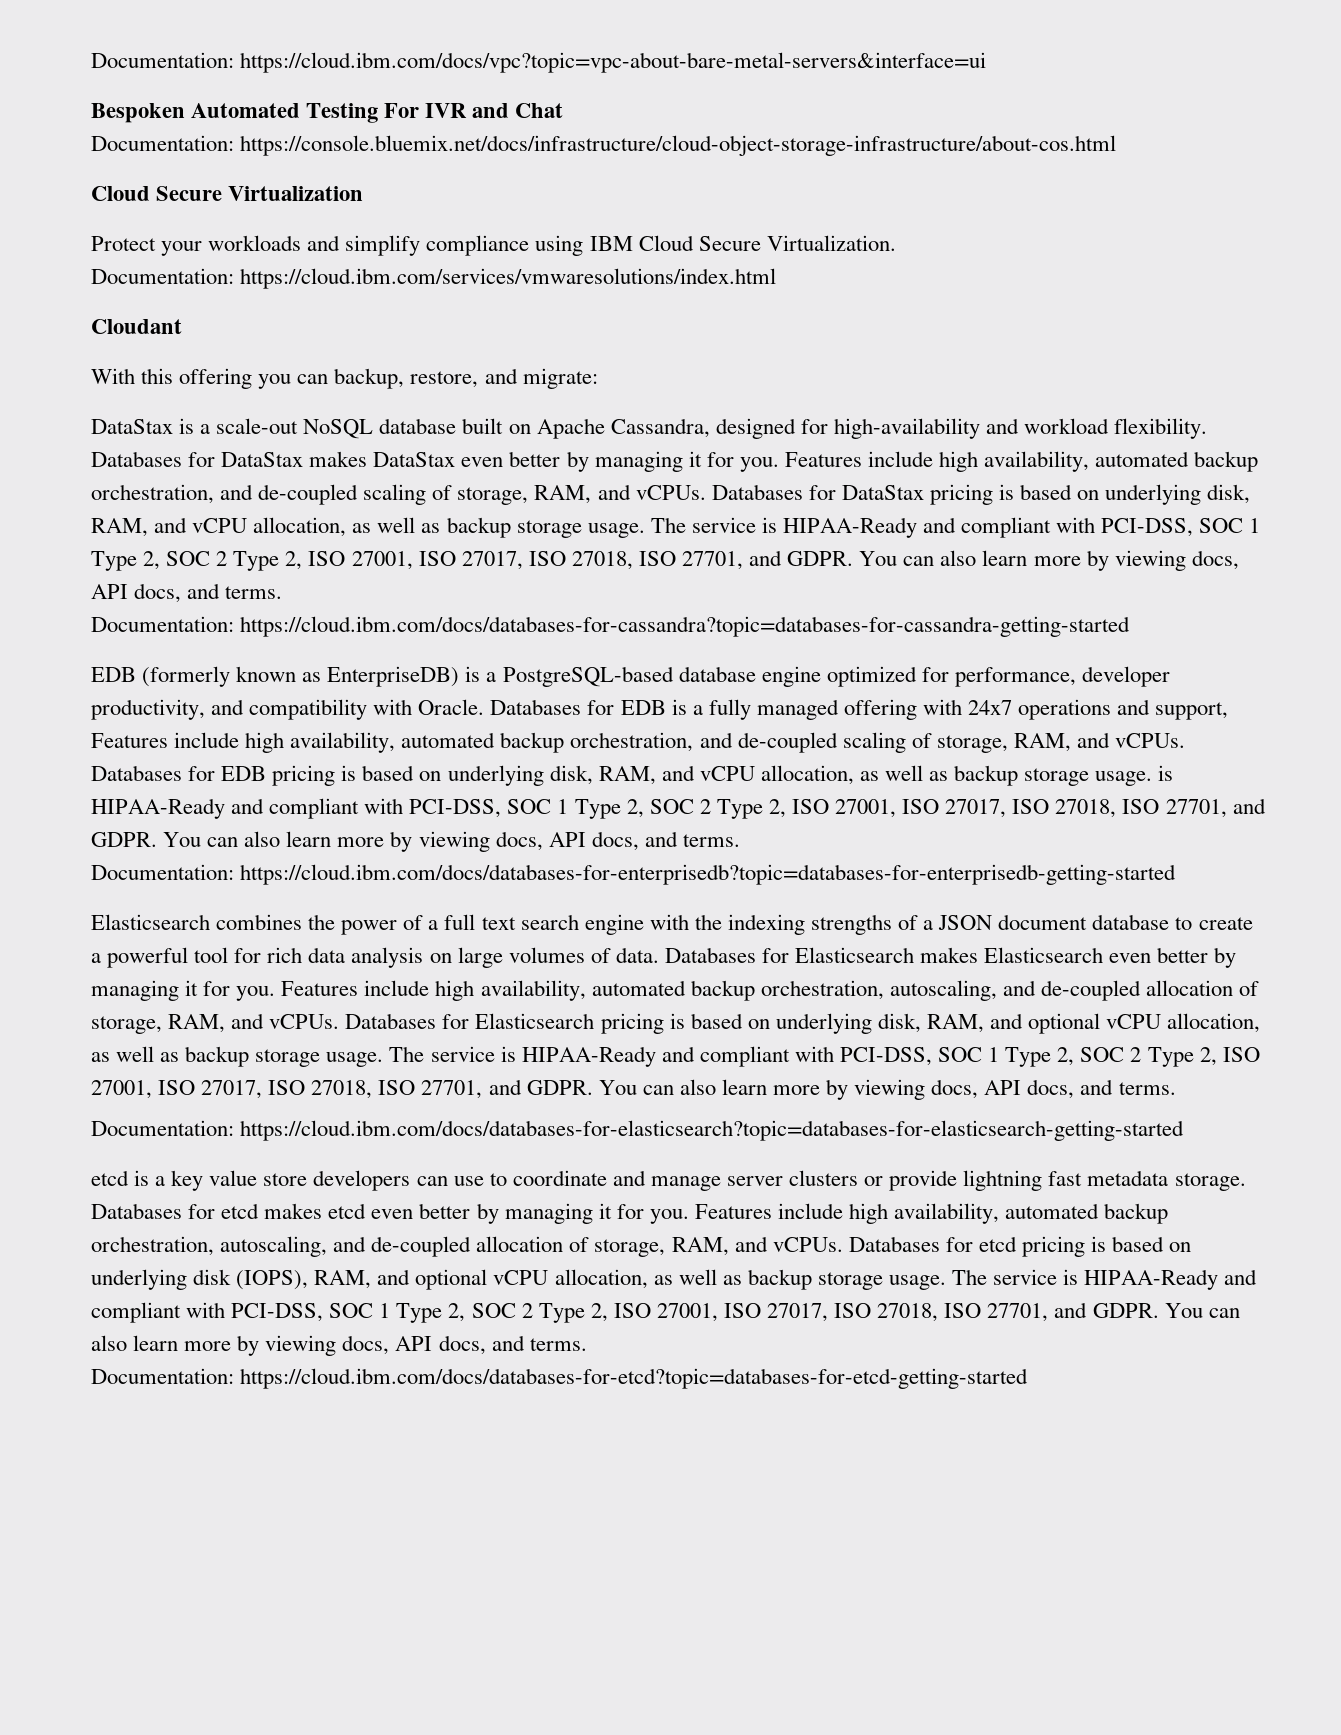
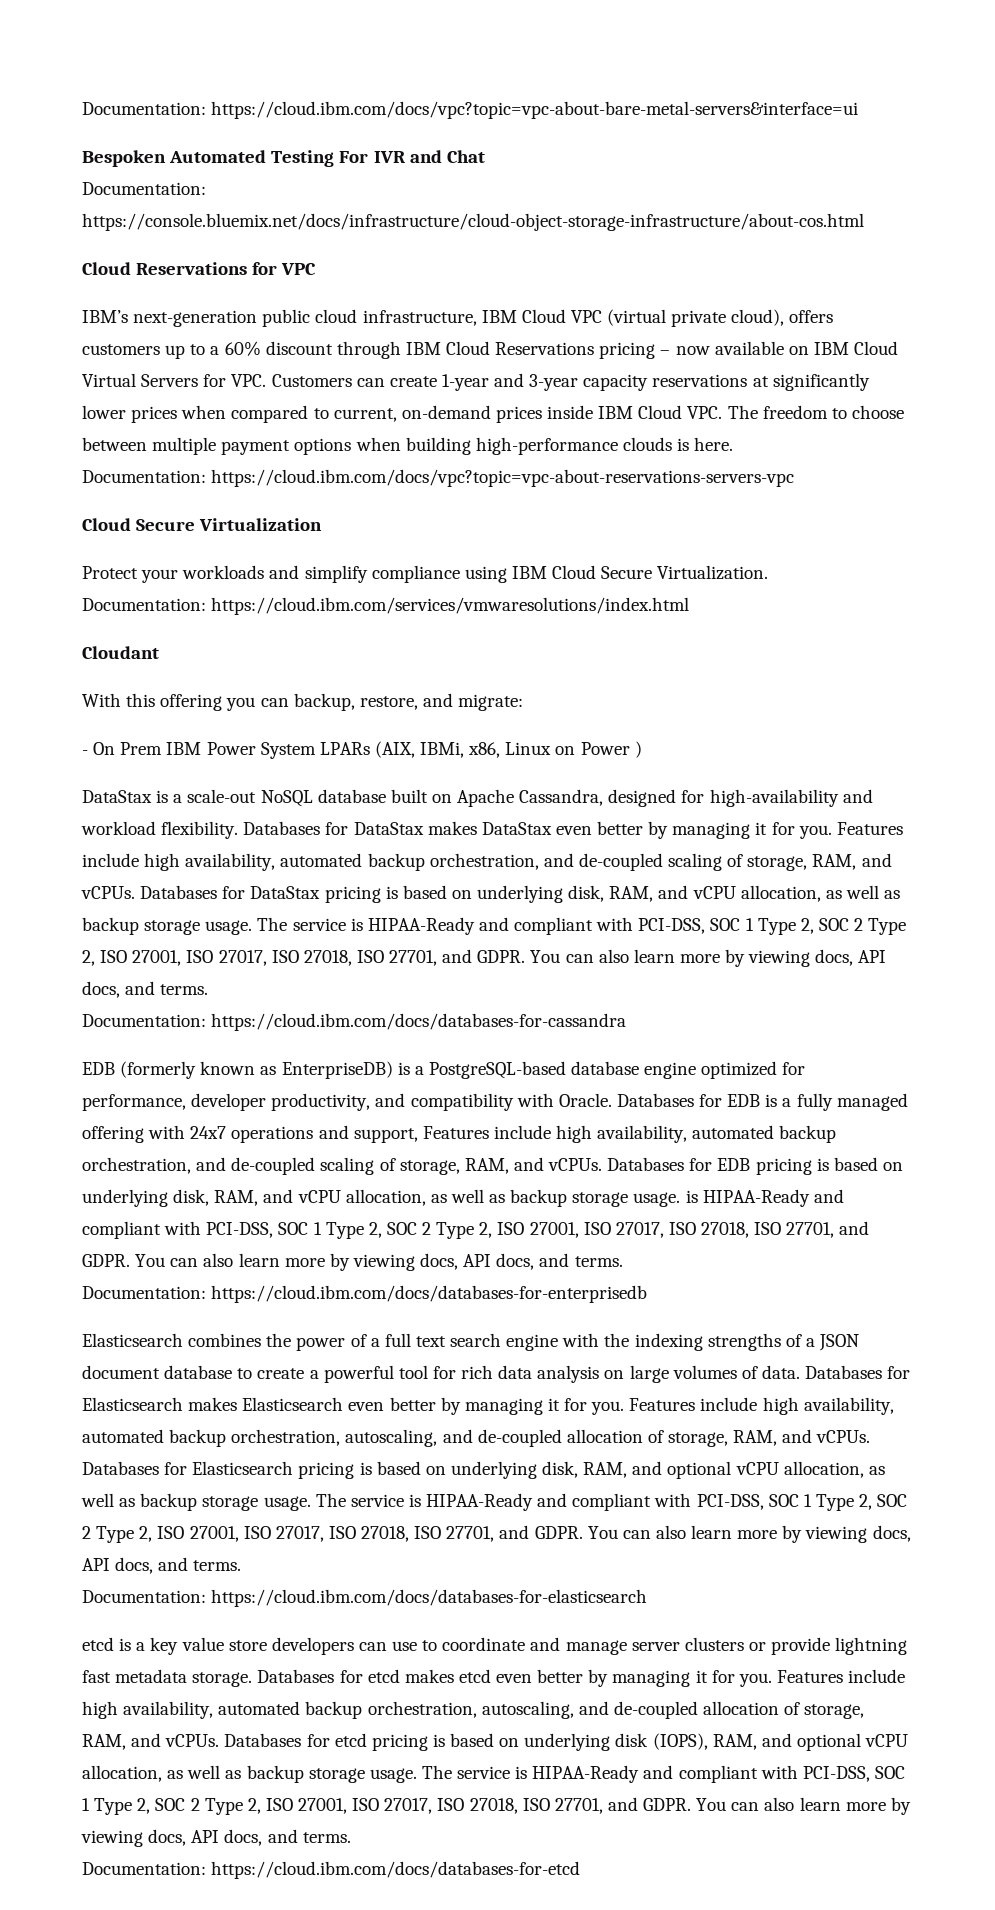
(1117, 145) none -> [82,262,317,275] [82,309,834,327] [82,341,899,359] [82,373,870,391] [82,405,904,423] [82,437,734,455] [82,469,795,487] // Cloud Reservations for VPC // IBM’s next-generation public cloud infrastructure, IBM Cloud VPC (virtual private cloud), offers customers up to a 60% discount through IBM Cloud Reservations pricing – now available on IBM Cloud Virtual Servers for VPC. Customers can create 1-year and 3-year capacity reservations at significantly lower prices when compared to current, on-demand prices inside IBM Cloud VPC. The freedom to choose between multiple payment options when building high-performance clouds is here. // Documentation: https://cloud.ibm.com/docs/vpc?topic=vpc-about-reservations-servers-vpc
(598, 378) none -> [82,741,642,759] // - On Prem IBM Power System LPARs (AIX, IBMi, x86, Linux on Power )
[240,616,1131,637] https://cloud.ibm.com/docs/databases-for-cassandra?topic=databases-for-cassandra-getting-started -> [211,1013,627,1031] https://cloud.ibm.com/docs/databases-for-cassandra
[240,864,1177,885] https://cloud.ibm.com/docs/databases-for-enterprisedb?topic=databases-for-enterprisedb-getting-started -> [211,1285,648,1303] https://cloud.ibm.com/docs/databases-for-enterprisedb
[240,1120,1185,1141] https://cloud.ibm.com/docs/databases-for-elasticsearch?topic=databases-for-elasticsearch-getting-started -> [211,1589,648,1607] https://cloud.ibm.com/docs/databases-for-elasticsearch
[240,1368,1029,1389] https://cloud.ibm.com/docs/databases-for-etcd?topic=databases-for-etcd-getting-started -> [211,1861,581,1879] https://cloud.ibm.com/docs/databases-for-etcd

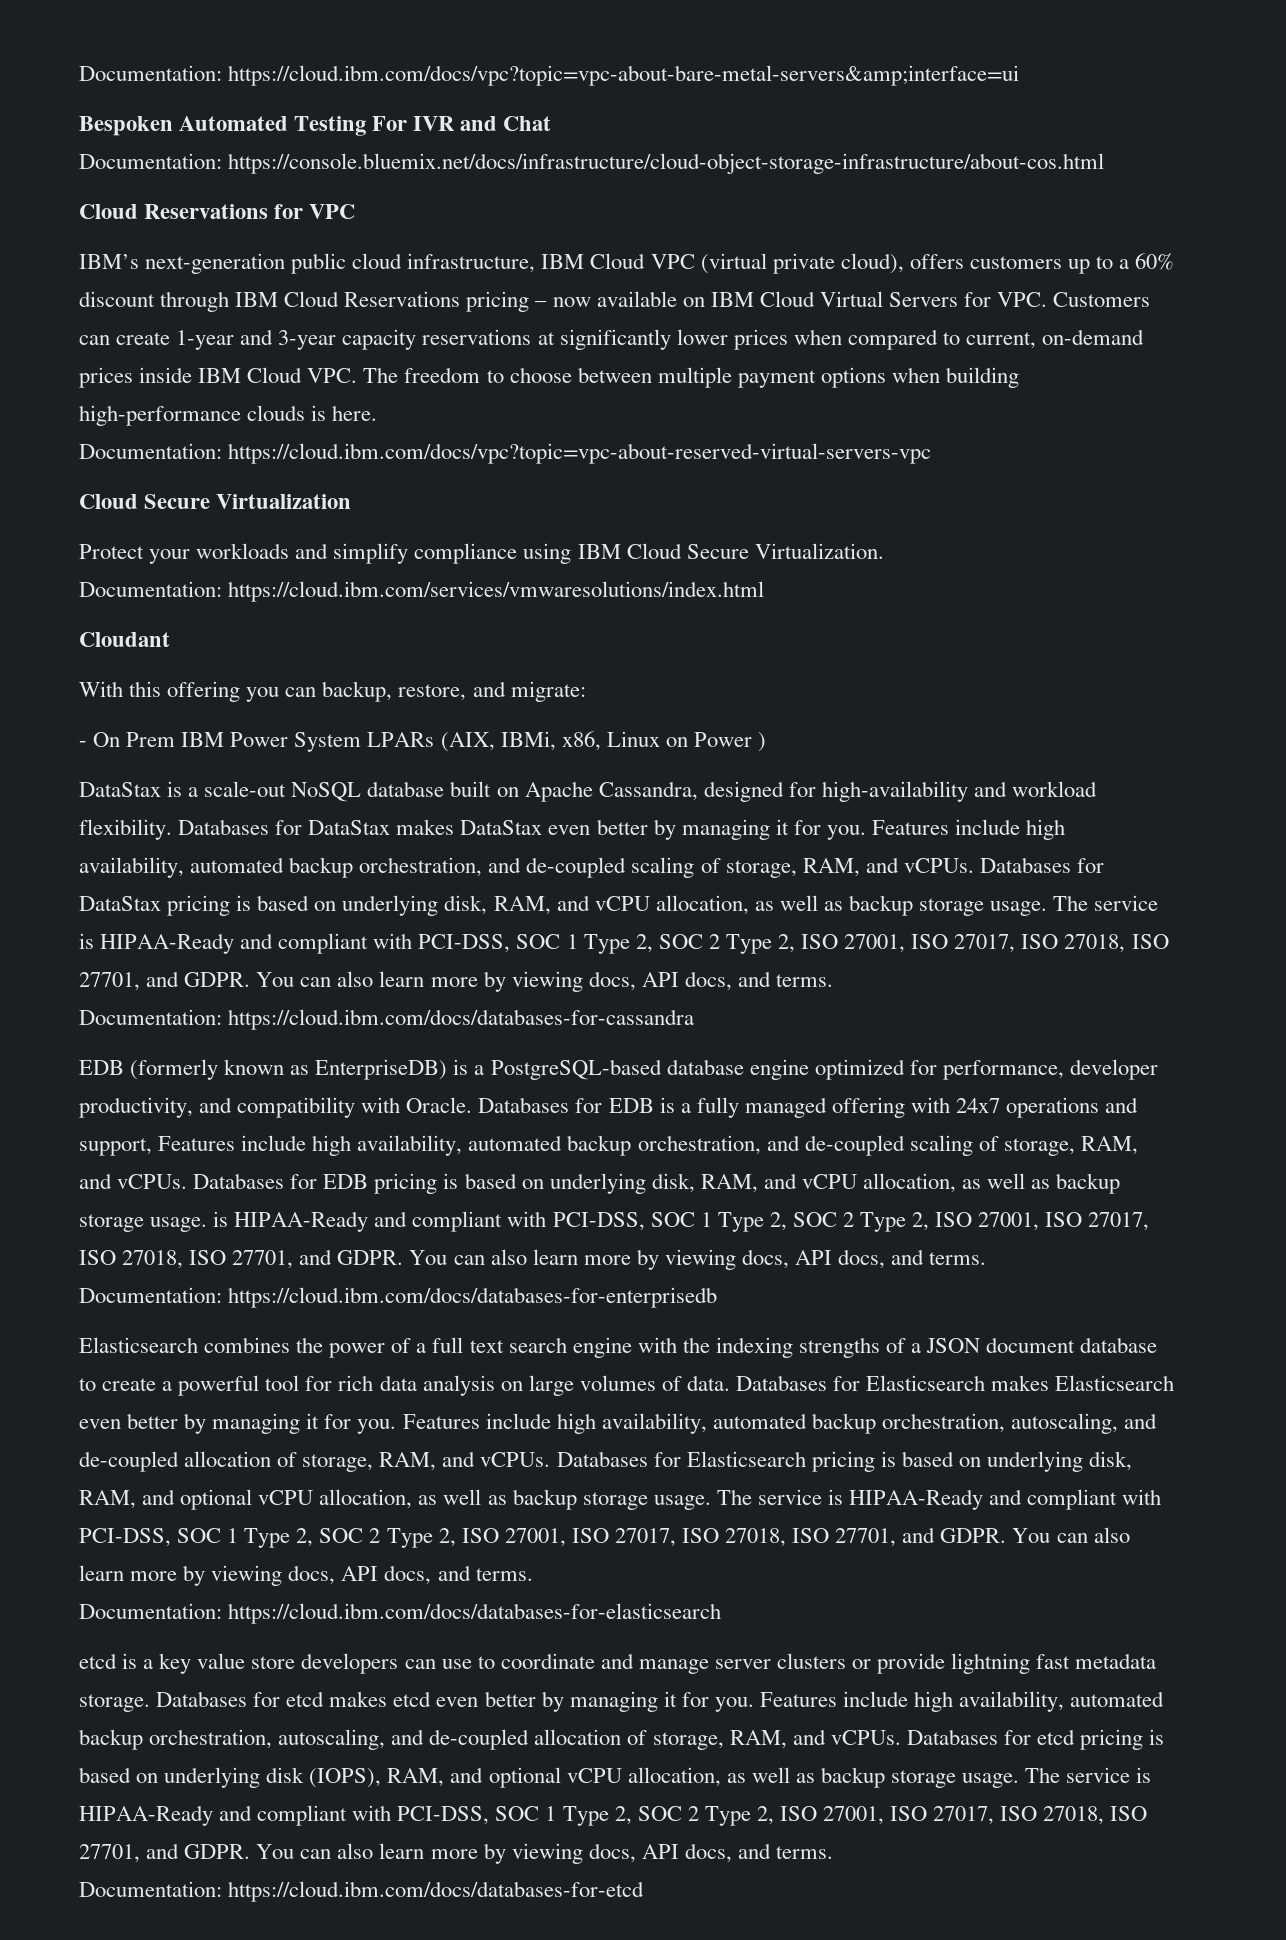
[82,101,859,119] Documentation: https://cloud.ibm.com/docs/vpc?topic=vpc-about-bare-metal-servers&interface=ui -> [79,65,1020,86] Documentation: https://cloud.ibm.com/docs/vpc?topic=vpc-about-bare-metal-servers&amp;interface=ui
[211,469,795,487] https://cloud.ibm.com/docs/vpc?topic=vpc-about-reservations-servers-vpc -> [228,443,932,464] https://cloud.ibm.com/docs/vpc?topic=vpc-about-reserved-virtual-servers-vpc

